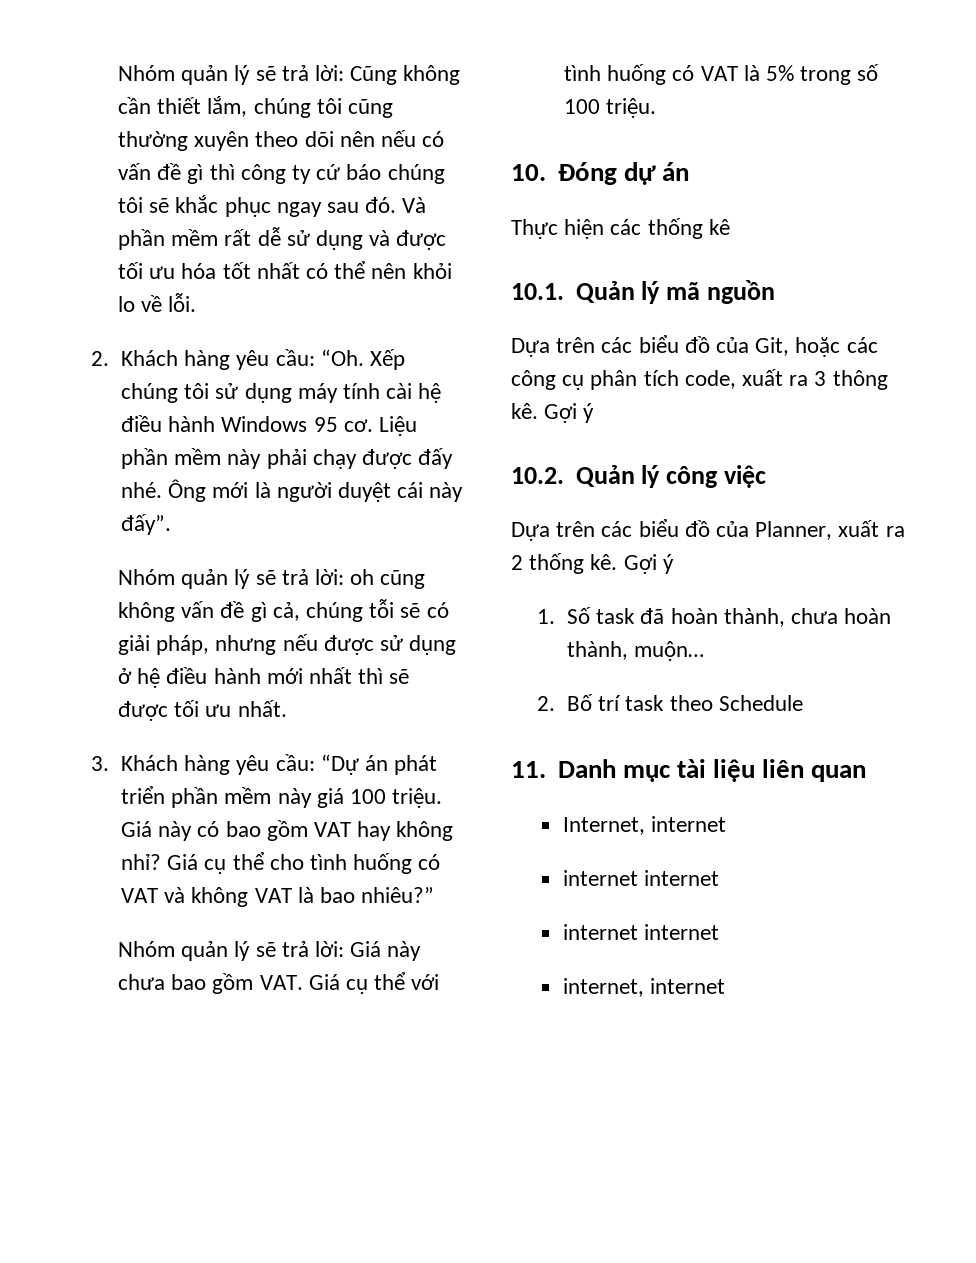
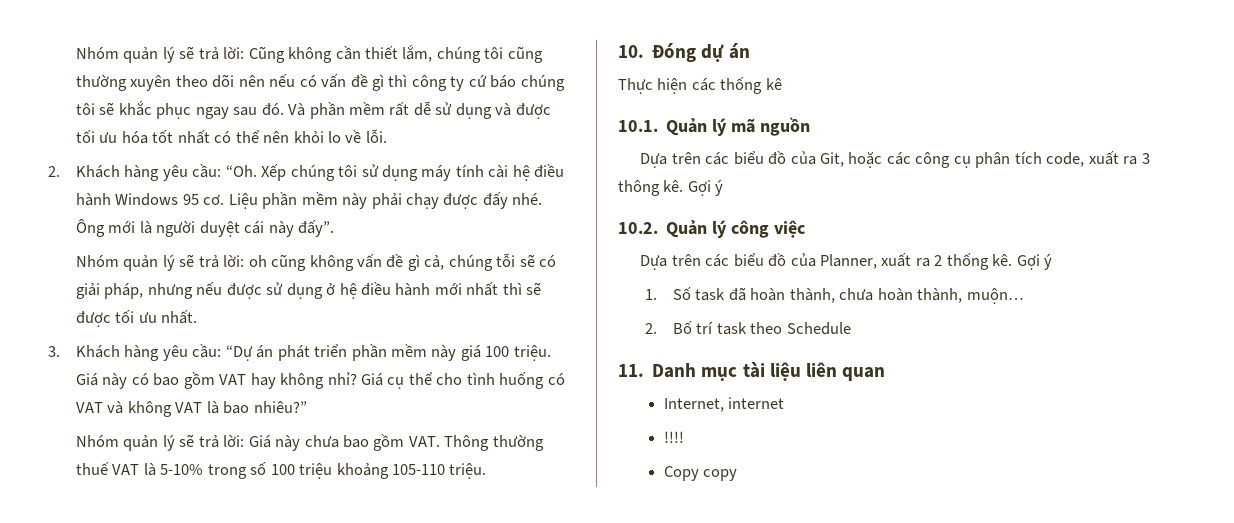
[308,972,440,994] [563,64,794,85] Giá cụ thể với tình huống có VAT là 5% -> [444,435,544,451] [75,462,204,476] Thông thường thuế VAT là 5-10%
(600, 106) none -> [299,463,446,479] triệu khoảng 105-110
[562,870,719,886] [562,924,719,940] [562,978,725,997] internet internet // internet internet // internet, internet -> [663,431,684,443] [663,466,738,481] !!!! // Copy copy

